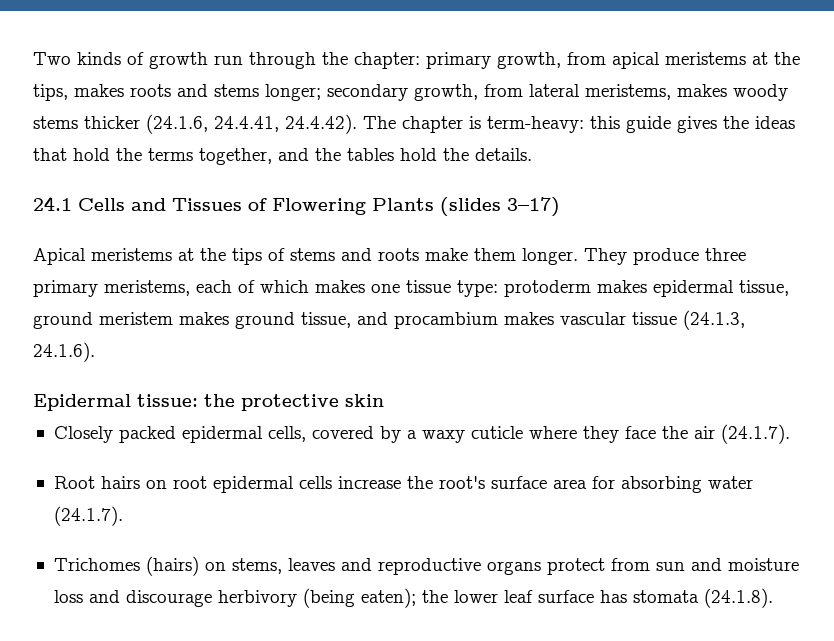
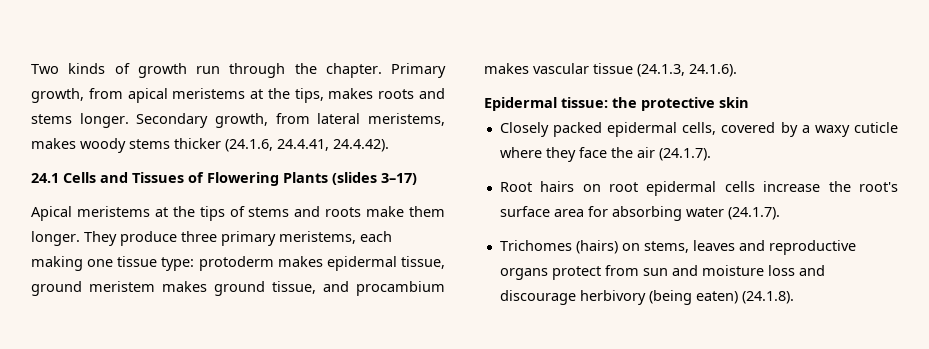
[354,52,491,69] chapter: primary -> [325,63,446,78] chapter. Primary
[265,84,408,101] longer; secondary -> [79,113,209,128] longer. Secondary
[363,116,795,133] [33,148,532,165] The chapter is term-heavy: this guide gives the ideas that hold the terms together, and the tables hold the details. -> (389, 145) none
[238,280,365,293] of which makes -> [31,256,83,271] making
[360,588,699,608] eaten); the lower leaf surface has stomata -> [695,291,738,304] eaten)

